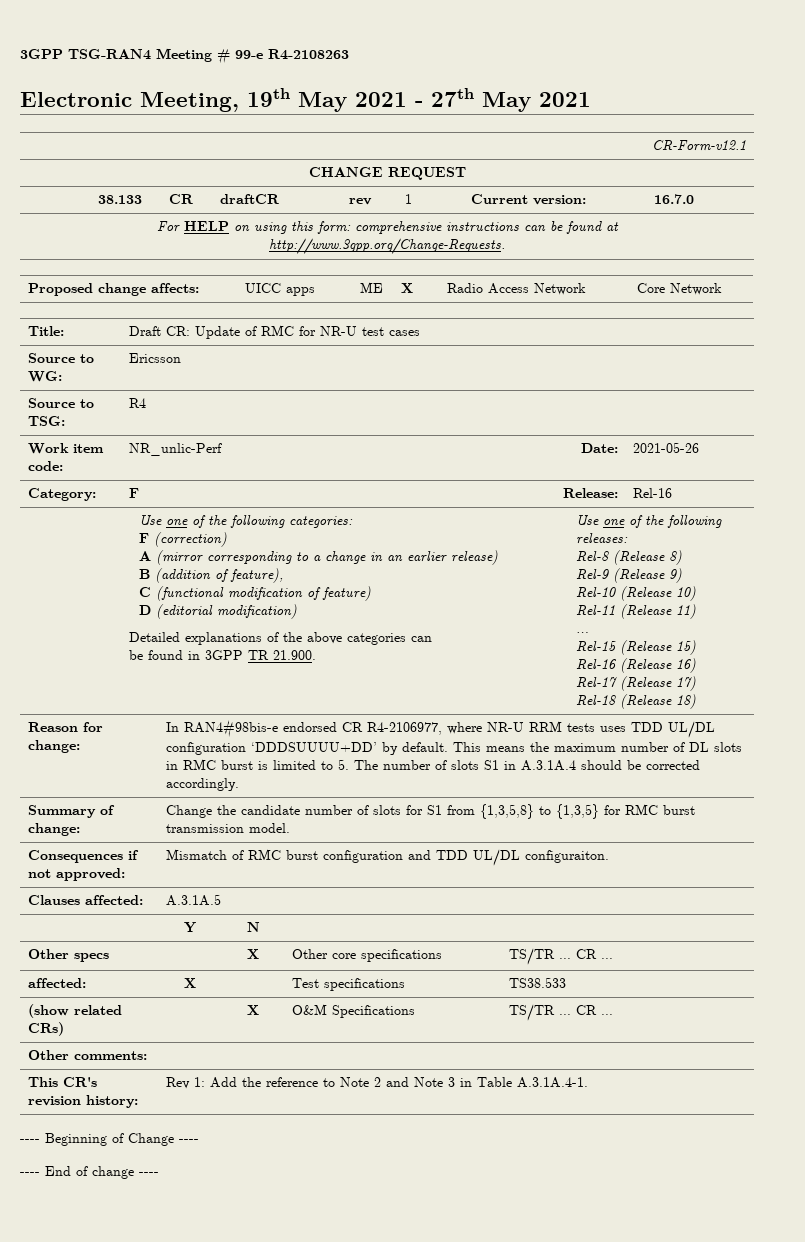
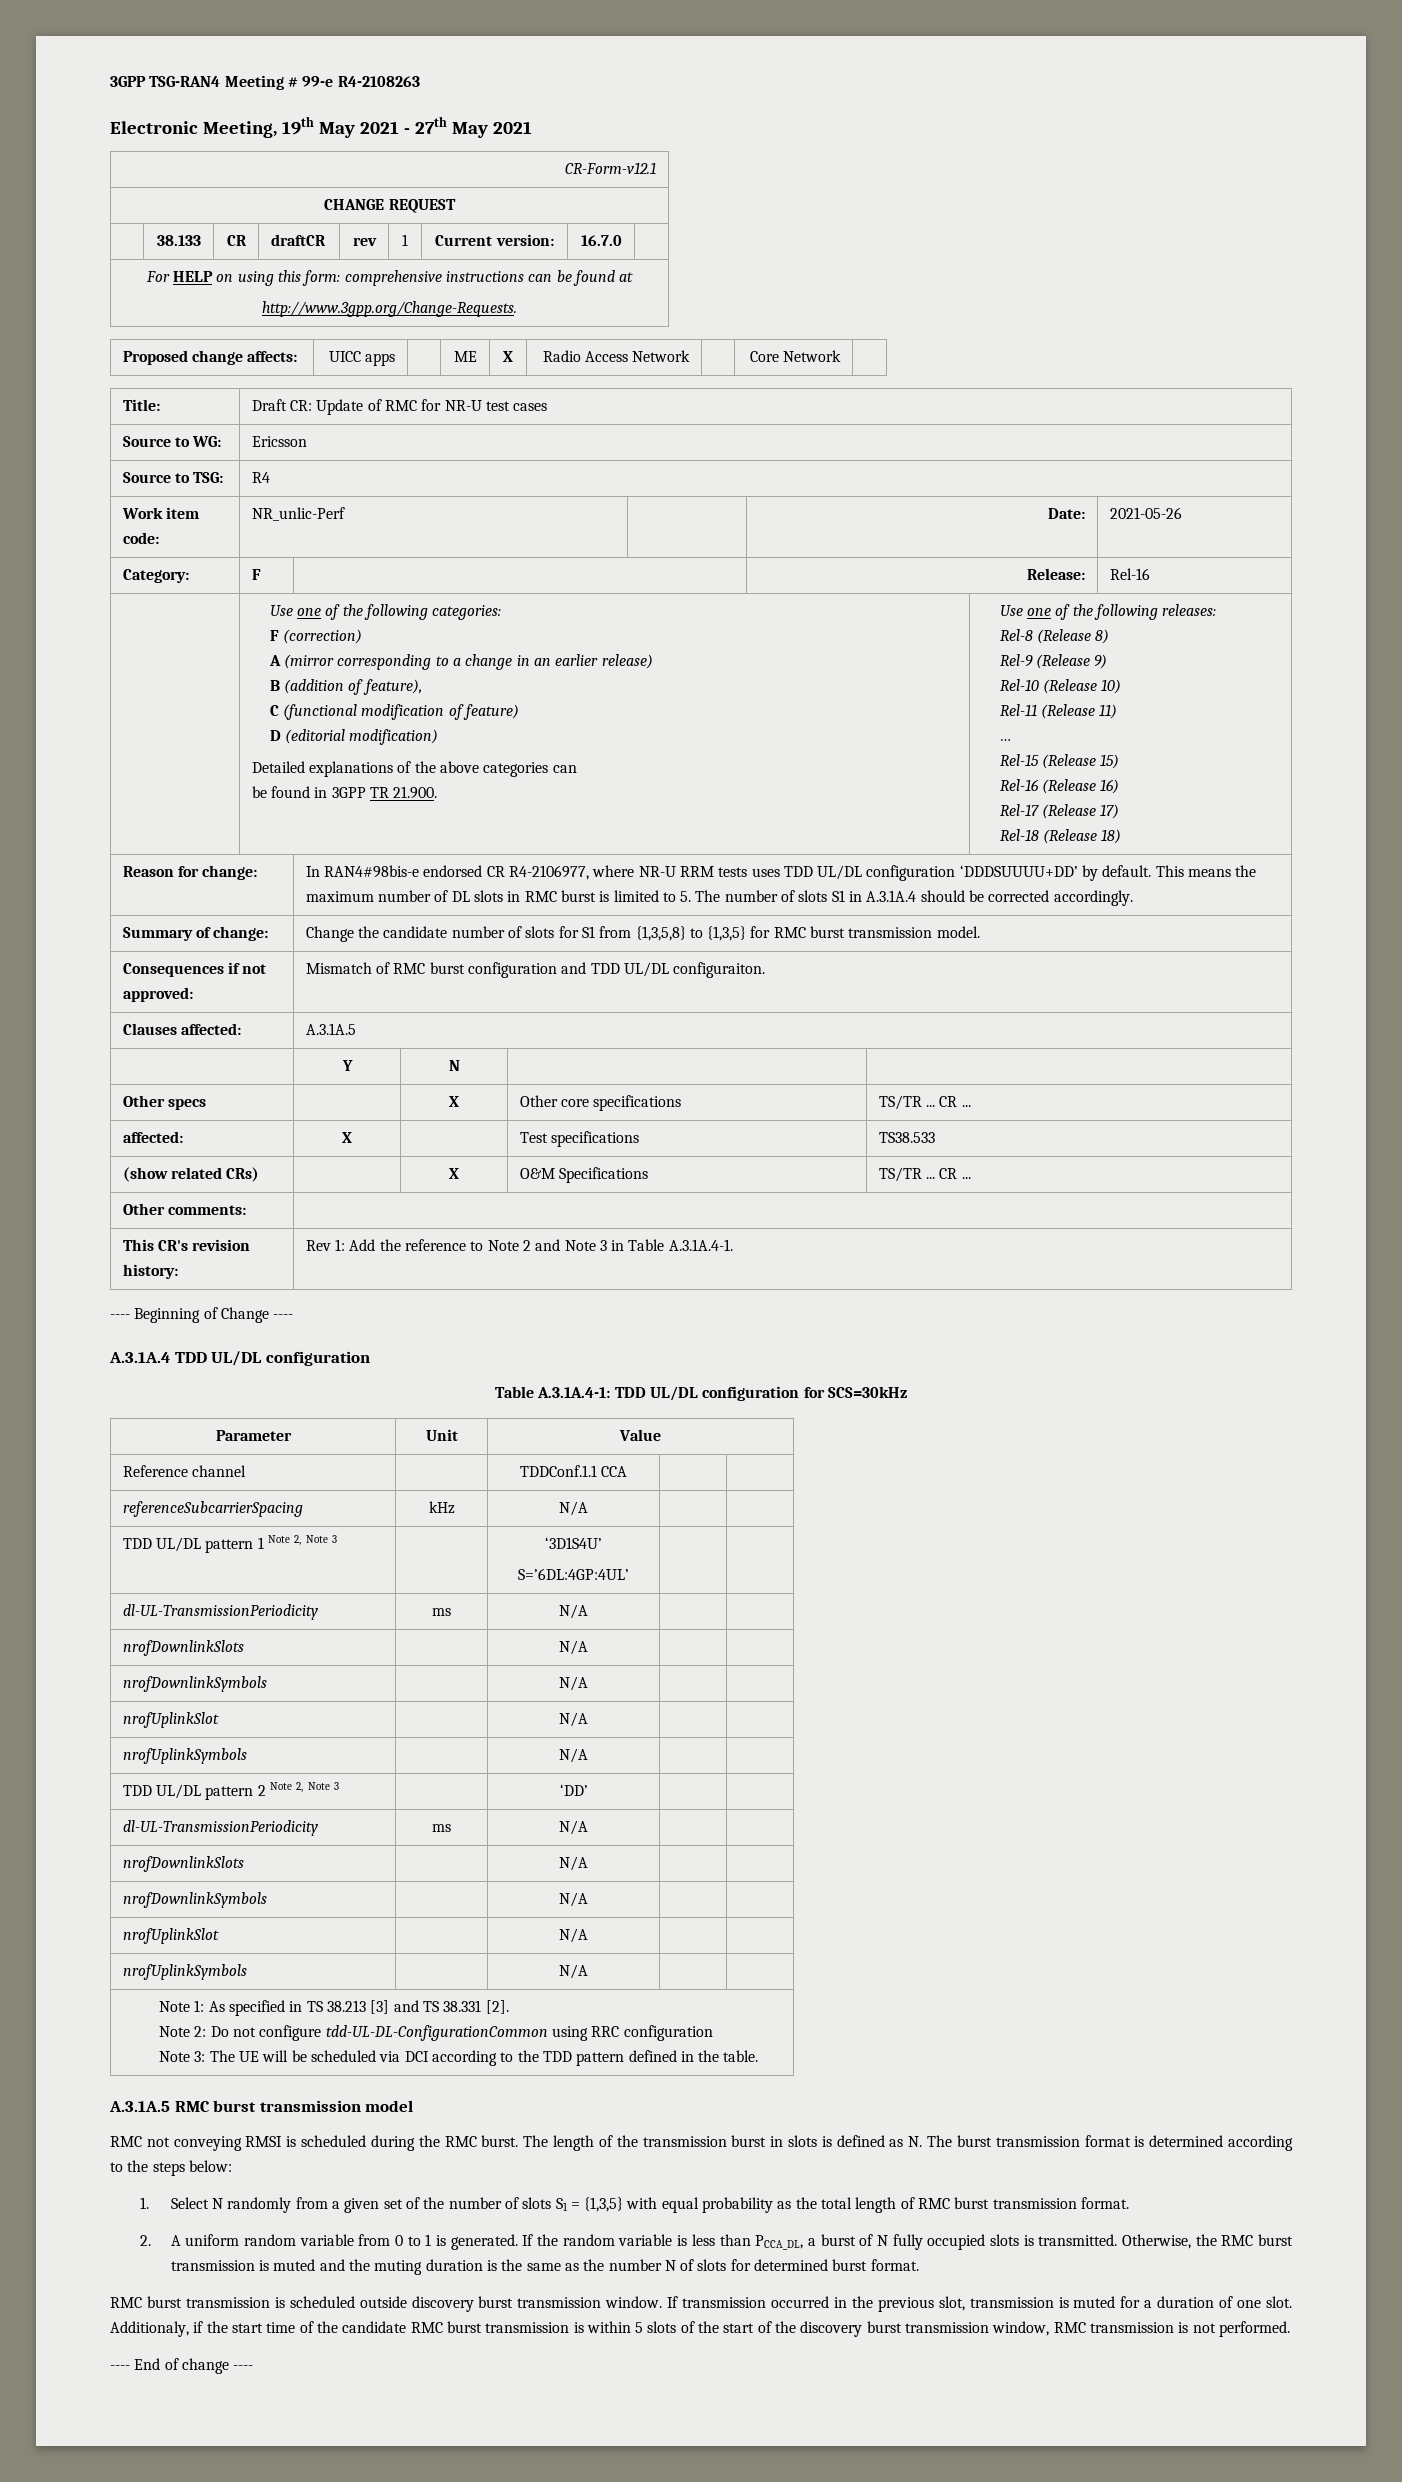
(199, 1141) none -> [109,1351,370,1366] [495,1386,907,1401] [215,1430,292,1441] [425,1429,458,1441] [619,1429,661,1441] [122,1465,246,1477] [519,1465,628,1477] [122,1501,303,1517] [428,1501,455,1514] [559,1501,588,1516] [122,1535,337,1553] [545,1537,602,1549] [518,1568,629,1580] [122,1604,318,1620] [432,1608,451,1616] [559,1604,588,1619] [122,1640,244,1656] [559,1640,588,1655] [122,1676,267,1692] [559,1676,588,1691] [122,1712,219,1728] [559,1712,588,1727] [122,1748,247,1764] [559,1748,588,1763] [122,1782,339,1800] [559,1784,588,1796] [122,1820,318,1836] [432,1824,451,1832] [559,1820,588,1835] [122,1856,244,1872] [559,1856,588,1871] [122,1892,267,1908] [559,1892,588,1907] [122,1928,219,1944] [559,1928,588,1943] [122,1964,247,1980] [559,1964,588,1979] [159,2000,509,2016] [159,2025,713,2041] [159,2050,759,2066] [109,2100,414,2112] [110,2135,1293,2151] [110,2160,232,2176] [140,2197,1129,2213] [140,2234,1294,2250] [170,2259,919,2275] [110,2296,1292,2312] [110,2321,1290,2337] // A.3.1A.4 TDD UL/DL configuration // Table A.3.1A.4-1: TDD UL/DL configuration for SCS=30kHz // Parameter | Unit | Value // Reference channel | | TDDConf.1.1 CCA | | // referenceSubcarrierSpacing | kHz | N/A | | // TDD UL/DL pattern 1 Note 2, Note 3 | | ‘3D1S4U’ // S=’6DL:4GP:4UL’ | | // dl-UL-TransmissionPeriodicity | ms | N/A | | // nrofDownlinkSlots | | N/A | | // nrofDownlinkSymbols | | N/A | | // nrofUplinkSlot | | N/A | | // nrofUplinkSymbols | | N/A | | // TDD UL/DL pattern 2 Note 2, Note 3 | | ‘DD’ | | // dl-UL-TransmissionPeriodicity | ms | N/A | | // nrofDownlinkSlots | | N/A | | // nrofDownlinkSymbols | | N/A | | // nrofUplinkSlot | | N/A | | // nrofUplinkSymbols | | N/A | | // Note 1: As specified in TS 38.213 [3] and TS 38.331 [2]. // Note 2: Do not configure tdd-UL-DL-ConfigurationCommon using RRC configuration // Note 3: The UE will be scheduled via DCI according to the TDD pattern defined in the table. // A.3.1A.5 RMC burst transmission model // RMC not conveying RMSI is scheduled during the RMC burst. The length of the transmission burst in slots is defined as N. The burst transmission format is determined according to the steps below: // 1. Select N randomly from a given set of the number of slots S1 = {1,3,5} with equal probability as the total length of RMC burst transmission format. // 2. A uniform random variable from 0 to 1 is generated. If the random variable is less than PCCA_DL, a burst of N fully occupied slots is transmitted. Otherwise, the RMC burst transmission is muted and the muting duration is the same as the number N of slots for determined burst format. // RMC burst transmission is scheduled outside discovery burst transmission window. If transmission occurred in the previous slot, transmission is muted for a duration of one slot. Additionaly, if the start time of the candidate RMC burst transmission is within 5 slots of the start of the discovery burst transmission window, RMC transmission is not performed.

